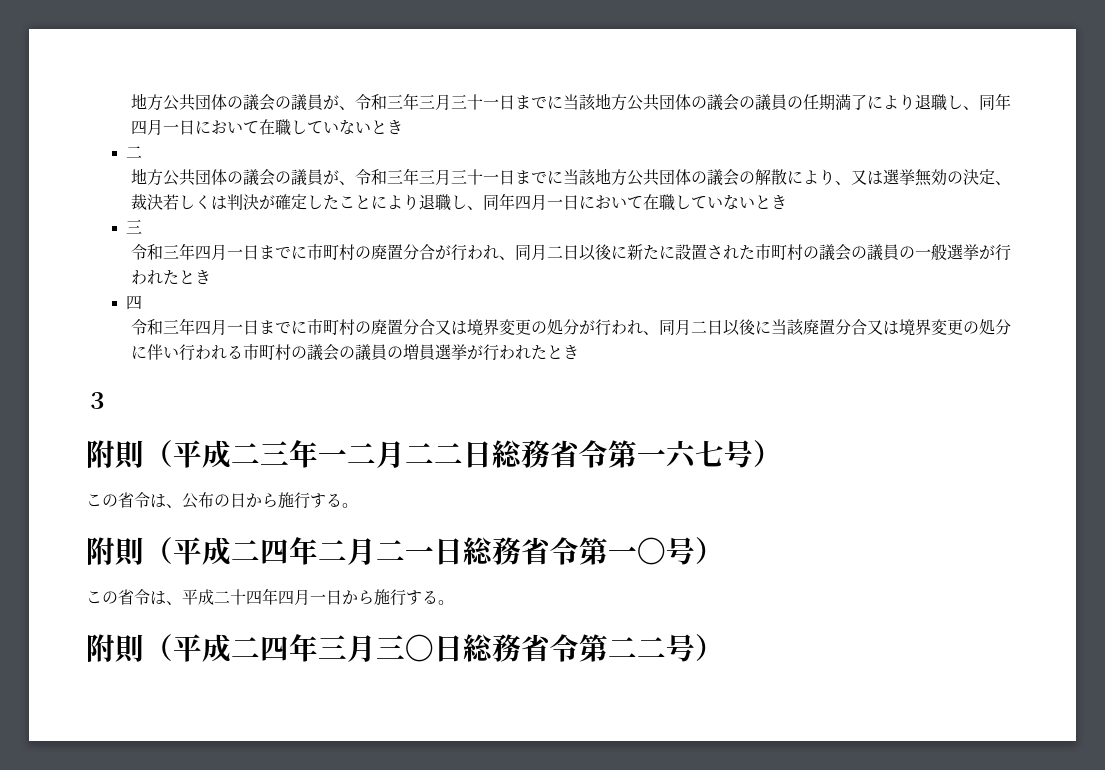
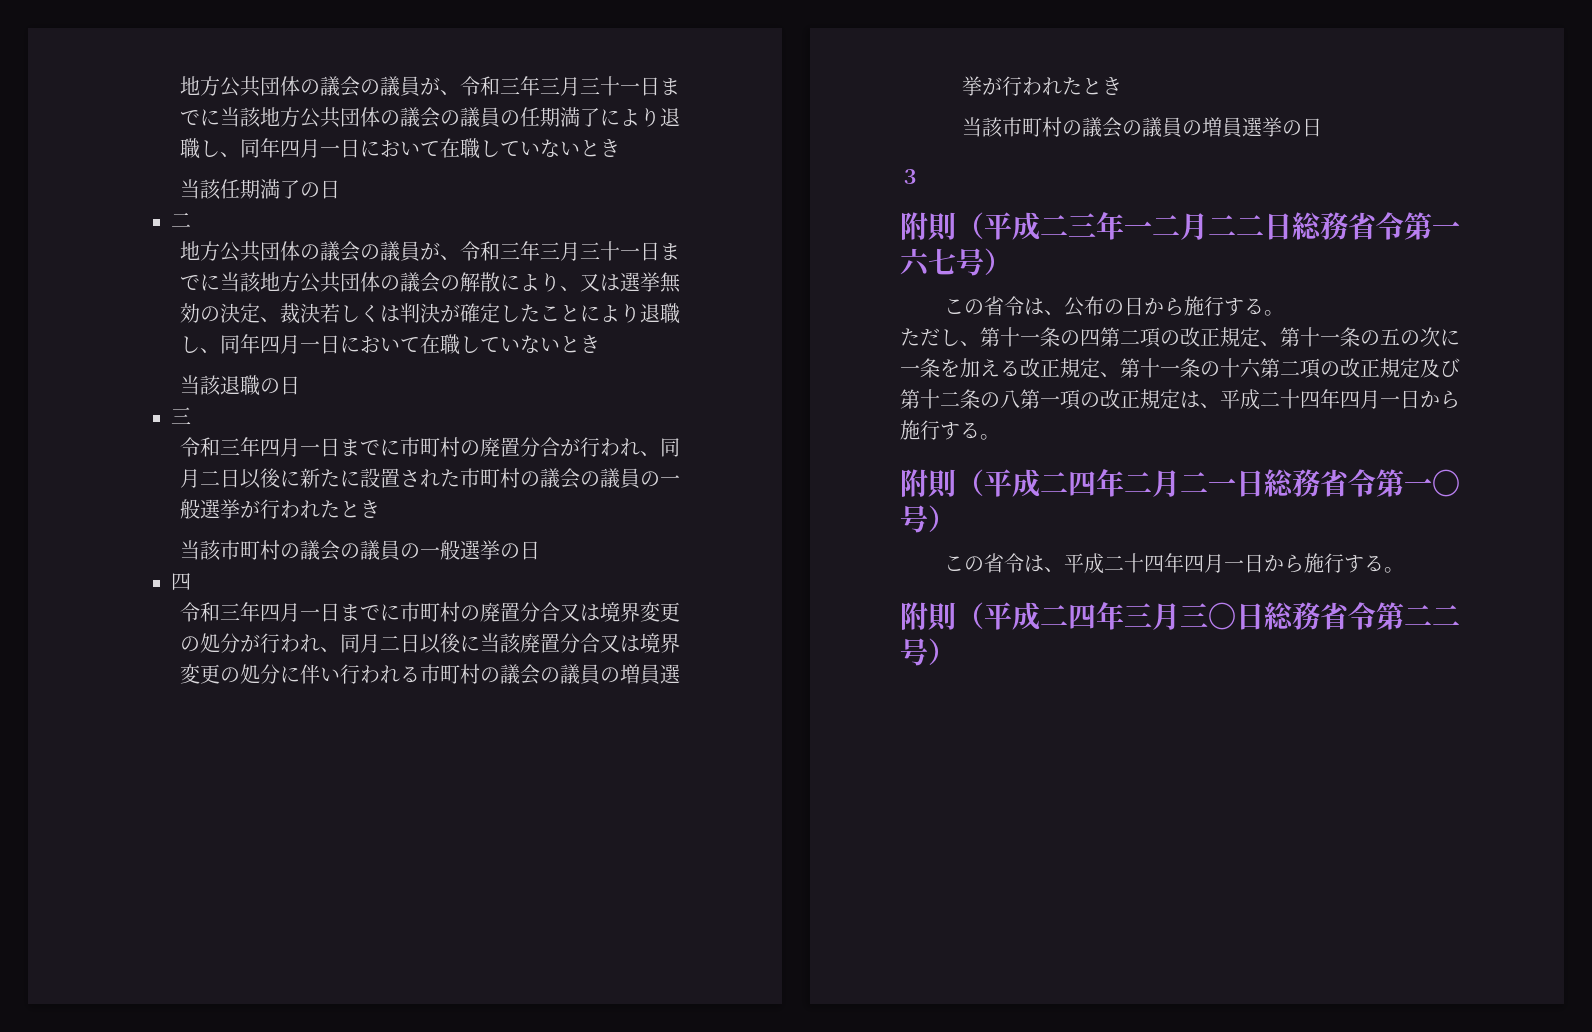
(403, 127) none -> [179,179,340,200] // 当該任期満了の日
(787, 202) none -> [179,375,300,396] // 当該退職の日
(211, 277) none -> [179,540,540,561] // 当該市町村の議会の議員の一般選挙の日
(579, 352) none -> [961,117,1322,138] // 当該市町村の議会の議員の増員選挙の日
(358, 505) none -> [900,327,1460,348] [900,358,1460,379] [900,389,1460,410] [900,420,1000,440] // ただし、第十一条の四第二項の改正規定、第十一条の五の次に一条を加える改正規定、第十一条の十六第二項の改正規定及び第十二条の八第一項の改正規定は、平成二十四年四月一日から施行する。

